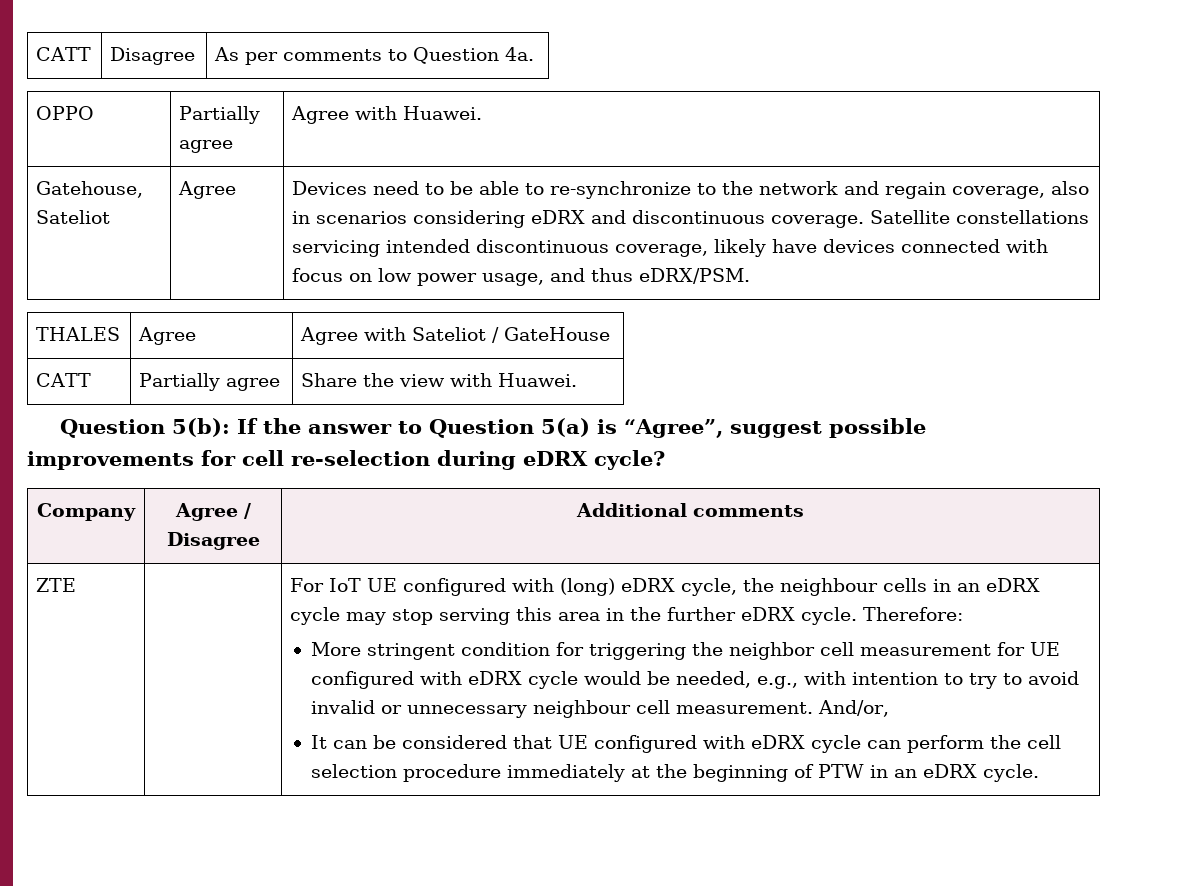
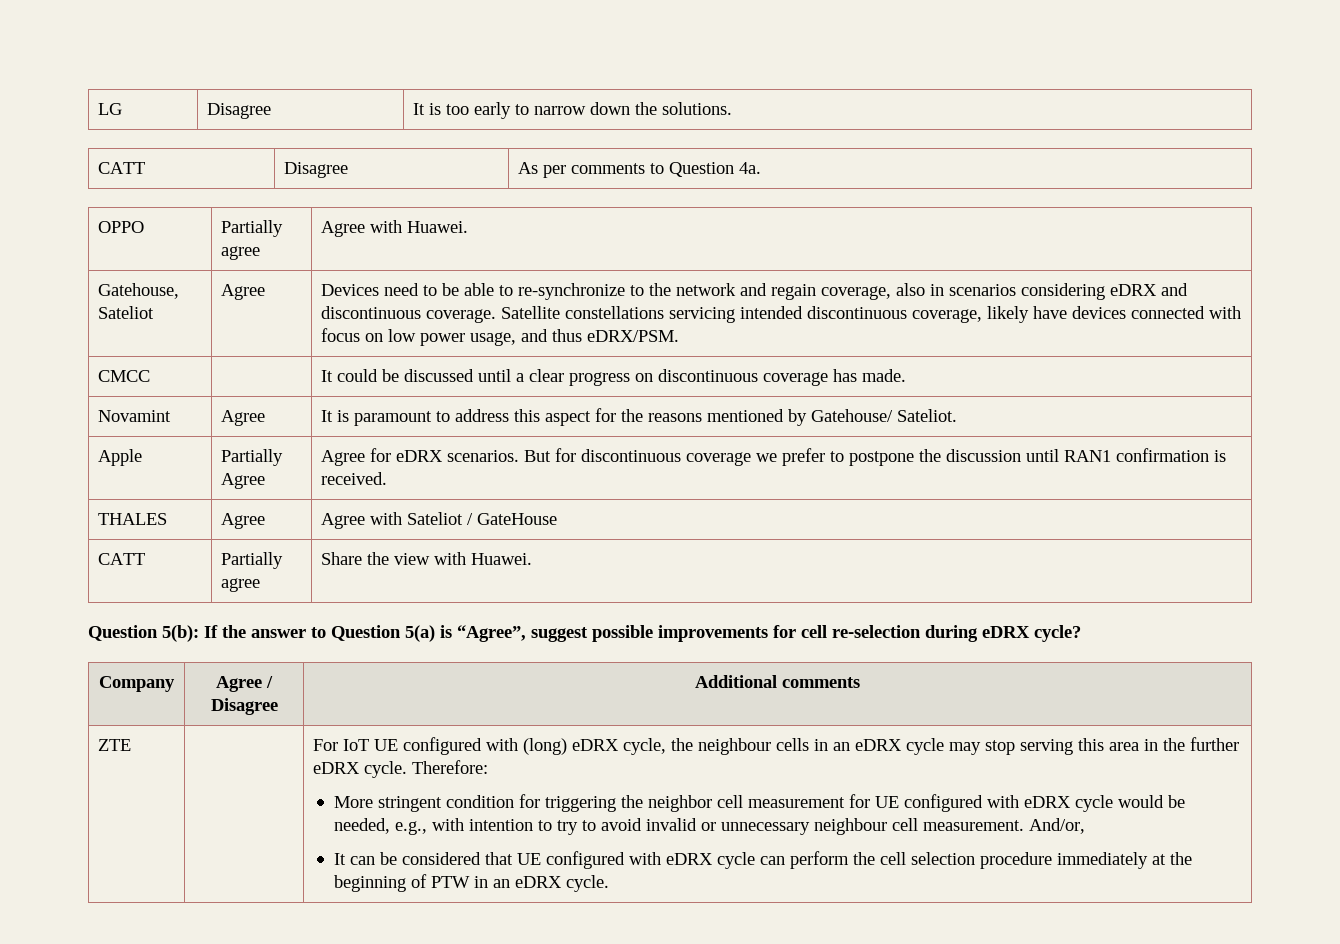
(36, 54) none -> [98,103,123,115] [207,103,272,119] [413,102,733,119] LG | Disagree | It is too early to narrow down the solutions. //
(751, 276) none -> [98,370,151,382] [321,369,907,386] [98,410,172,422] [221,410,266,426] [321,408,958,426] [98,449,143,466] [221,449,284,466] [221,473,266,489] [321,448,1227,466] [321,472,388,485] // CMCC | | It could be discussed until a clear progress on discontinuous coverage has made. // Novamint | Agree | It is paramount to address this aspect for the reasons mentioned by Gatehouse/ Sateliot. // Apple | Partially Agree | Agree for eDRX scenarios. But for discontinuous coverage we prefer to postpone the discussion until RAN1 confirmation is received.

